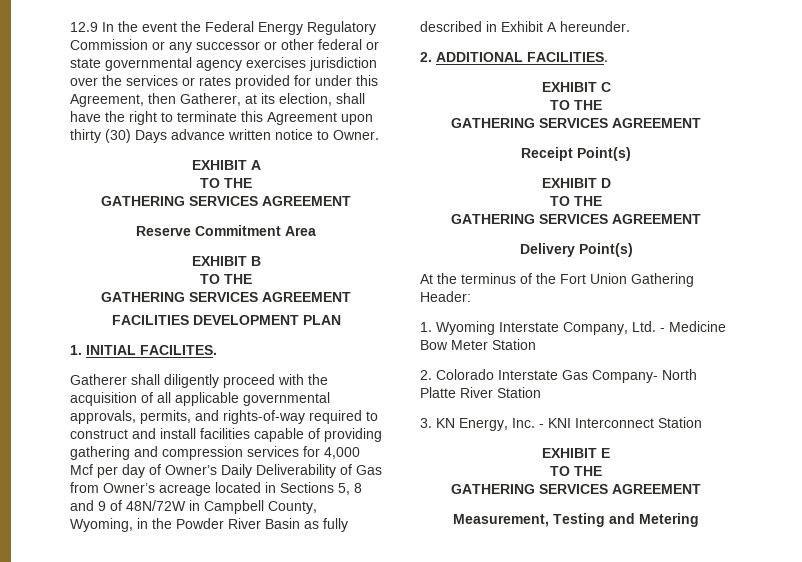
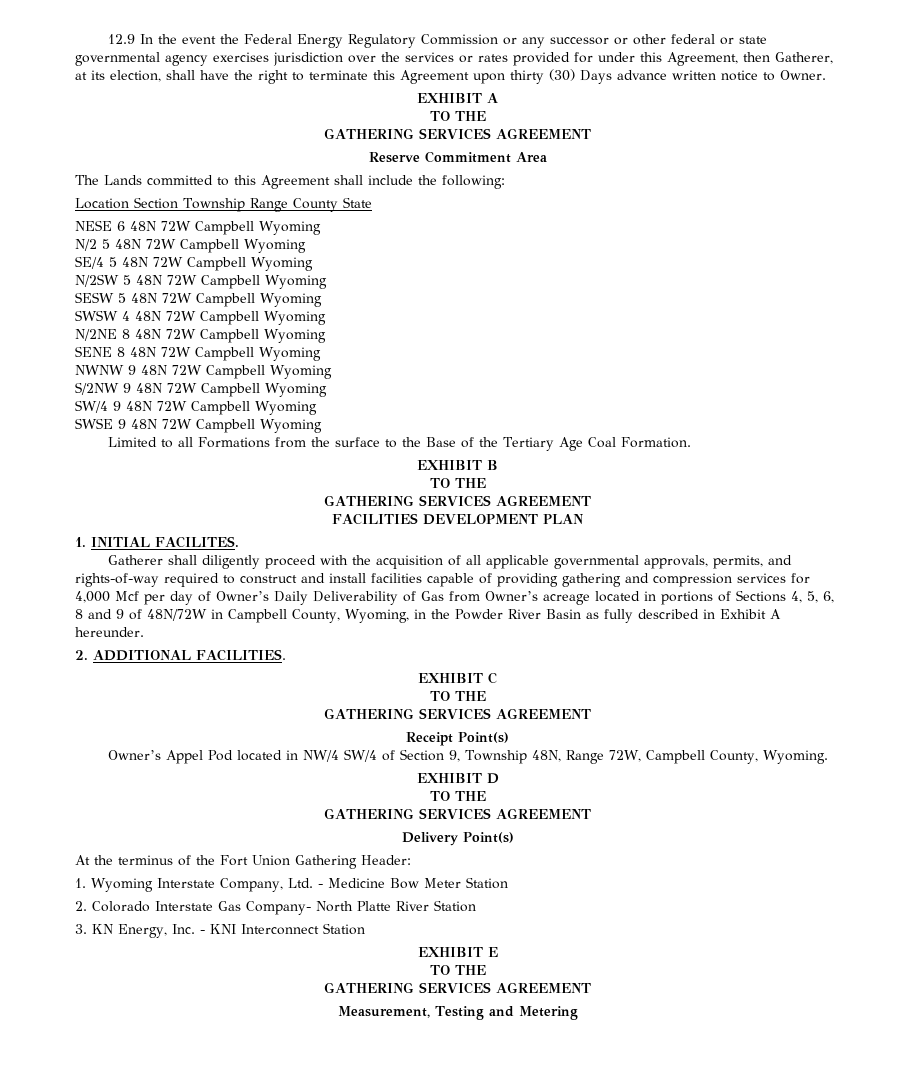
(316, 231) none -> [75,175,505,189] [75,197,372,212] [75,220,321,235] [75,239,306,253] [75,256,313,271] [75,274,327,289] [75,292,322,307] [75,310,326,325] [75,329,326,343] [75,346,321,361] [75,365,332,379] [75,382,327,397] [75,400,317,415] [75,418,322,433] [108,437,691,451] // The Lands committed to this Agreement shall include the following: // Location Section Township Range County State // NESE 6 48N 72W Campbell Wyoming // N/2 5 48N 72W Campbell Wyoming // SE/4 5 48N 72W Campbell Wyoming // N/2SW 5 48N 72W Campbell Wyoming // SESW 5 48N 72W Campbell Wyoming // SWSW 4 48N 72W Campbell Wyoming // N/2NE 8 48N 72W Campbell Wyoming // SENE 8 48N 72W Campbell Wyoming // NWNW 9 48N 72W Campbell Wyoming // S/2NW 9 48N 72W Campbell Wyoming // SW/4 9 48N 72W Campbell Wyoming // SWSE 9 48N 72W Campbell Wyoming // Limited to all Formations from the surface to the Base of the Tertiary Age Coal Formation.
[280,482,350,495] Sections 5, -> [661,590,834,605] portions of Sections 4, 5, 6,
(631, 154) none -> [108,749,828,764] // Owner’s Appel Pod located in NW/4 SW/4 of Section 9, Township 48N, Range 72W, Campbell County, Wyoming.

